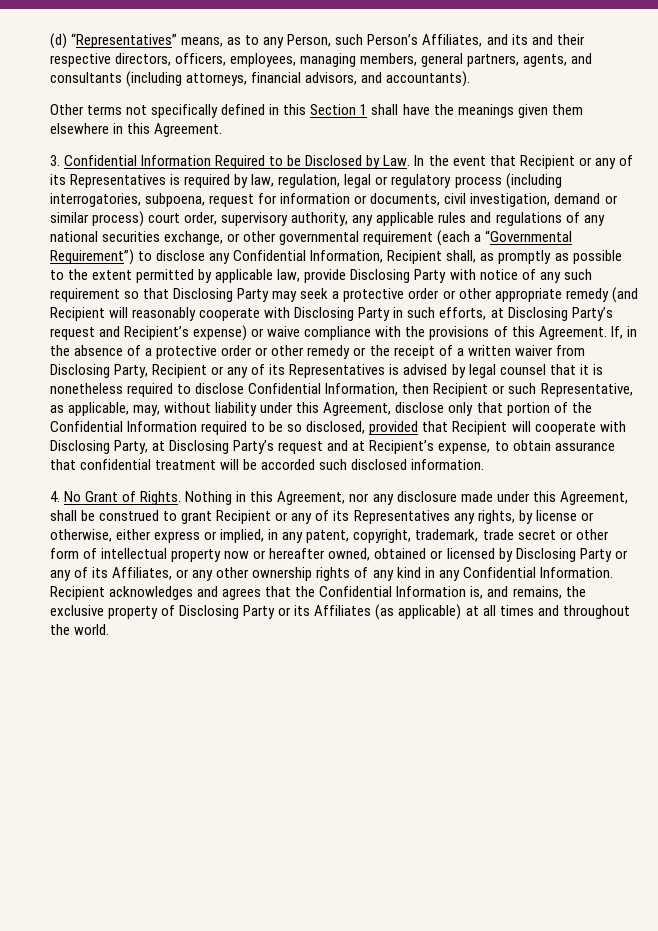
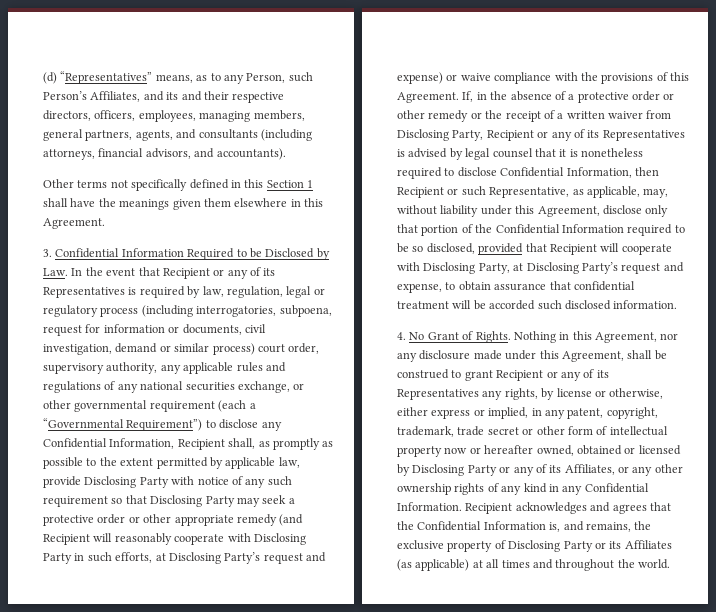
[124,326,190,340] Recipient’s -> (326, 557) none
[352,440,435,454] at Recipient’s -> (684, 267) none

